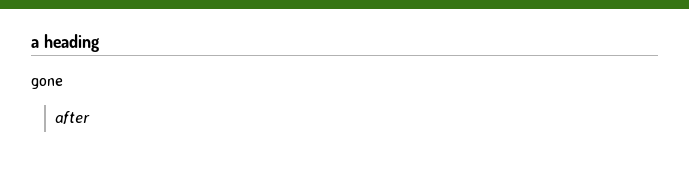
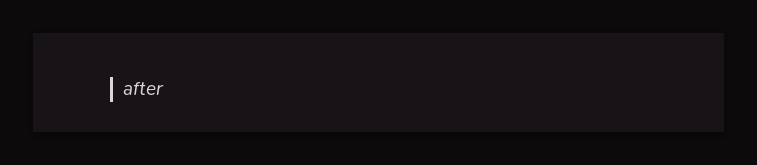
[31,34,99,52] [31,78,63,89] a heading // gone // -> (123, 88) none

